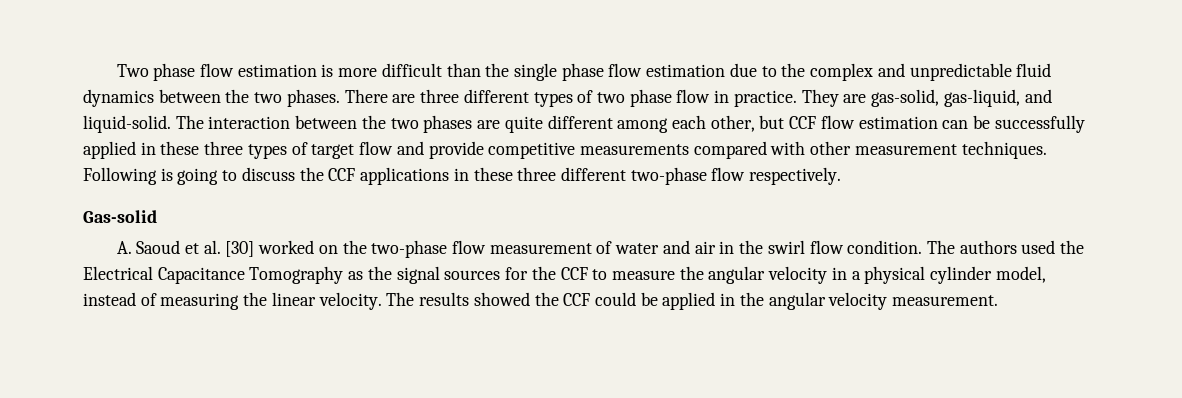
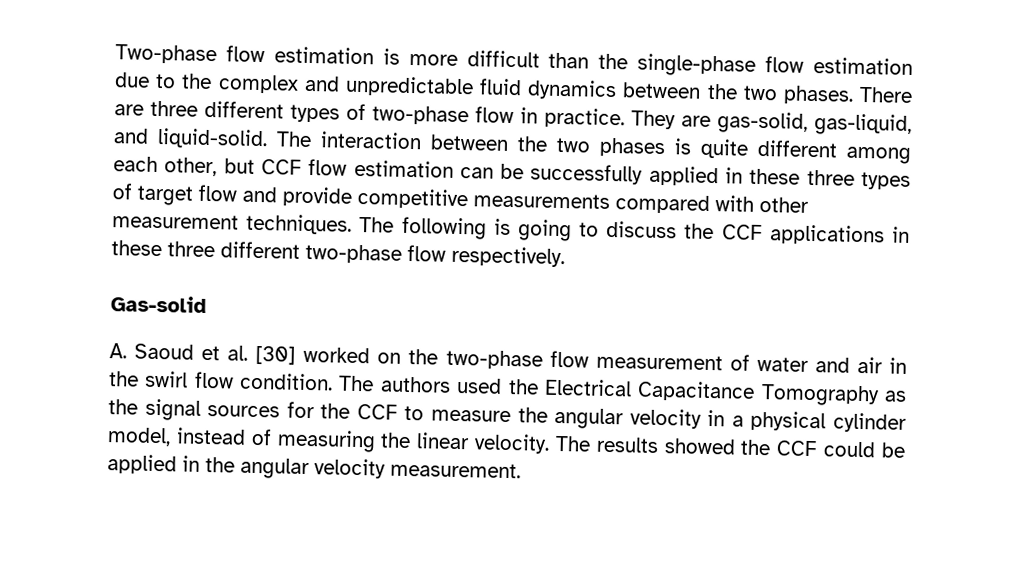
[116,63,196,81] Two phase -> [115,44,217,65] Two-phase
[514,63,604,81] single phase -> [637,53,757,77] single-phase
[596,89,672,107] two phase -> [372,105,469,126] two-phase
[477,120,501,129] are -> [674,138,692,155] is
[83,167,157,185] Following -> [359,216,487,240] The following

